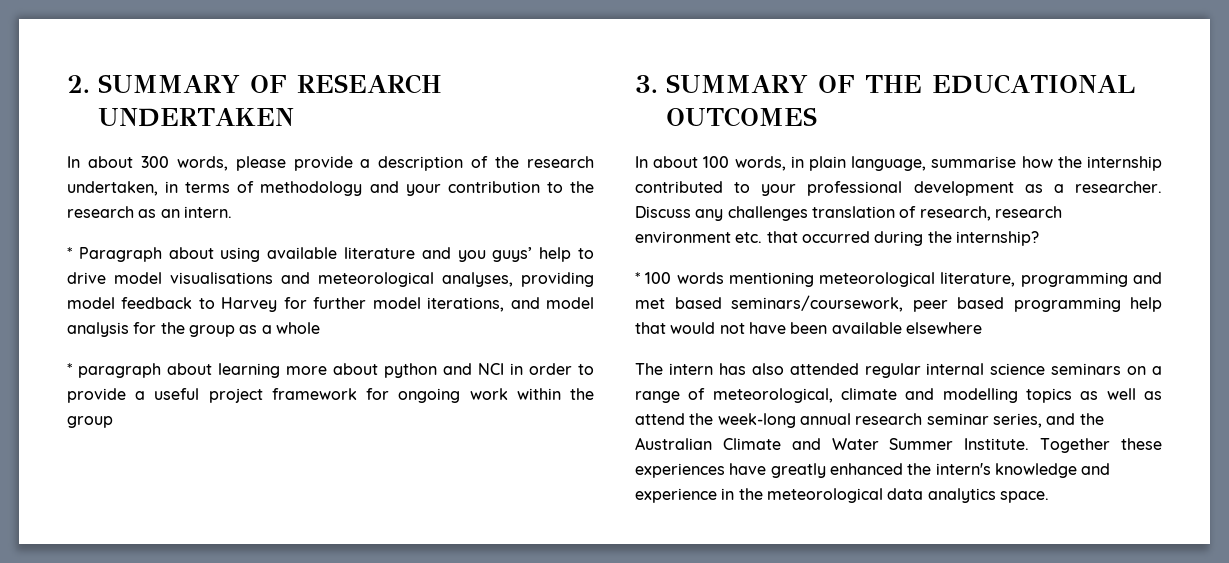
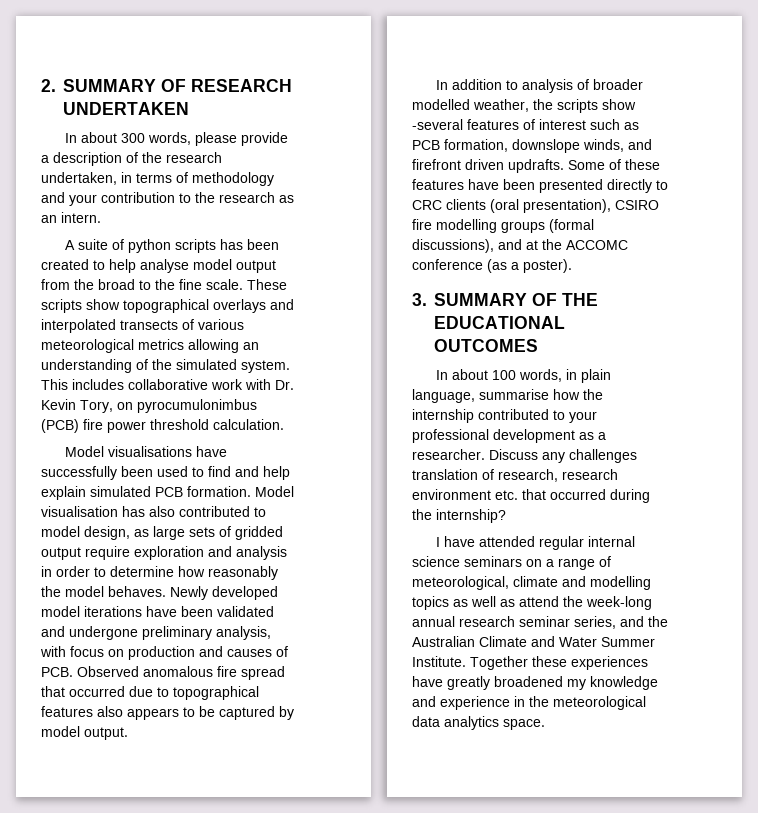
[67,247,595,262] [67,272,594,287] [67,297,595,312] [67,322,320,337] [67,363,594,378] [67,388,594,403] [67,416,113,428] * Paragraph about using available literature and you guys’ help to drive model visualisations and meteorological analyses, providing model feedback to Harvey for further model iterations, and model analysis for the group as a whole // * paragraph about learning more about python and NCI in order to provide a useful project framework for ongoing work within the group -> [64,239,279,253] [41,259,276,273] [41,279,287,290] [41,299,294,313] [41,319,244,333] [41,339,259,353] [41,359,290,373] [41,379,294,390] [41,399,257,413] [41,419,284,433] [64,446,227,457] [41,466,290,480] [41,486,294,500] [41,506,266,517] [41,526,283,540] [41,546,287,560] [41,566,278,580] [41,586,278,600] [41,606,274,617] [41,626,271,640] [40,646,288,660] [41,666,285,680] [41,686,259,700] [41,706,294,720] [41,726,128,740] [435,79,643,93] [412,99,636,113] [412,119,639,130] [412,139,652,153] [412,159,660,173] [412,179,668,193] [412,199,659,213] [412,219,594,233] [412,239,628,253] [412,259,572,273] A suite of python scripts has been created to help analyse model output from the broad to the fine scale. These scripts show topographical overlays and interpolated transects of various meteorological metrics allowing an understanding of the simulated system. This includes collaborative work with Dr. Kevin Tory, on pyrocumulonimbus (PCB) fire power threshold calculation. // Model visualisations have successfully been used to find and help explain simulated PCB formation. Model visualisation has also contributed to model design, as large sets of gridded output require exploration and analysis in order to determine how reasonably the model behaves. Newly developed model iterations have been validated and undergone preliminary analysis, with focus on production and causes of PCB. Observed anomalous fire spread that occurred due to topographical features also appears to be captured by model output. // In addition to analysis of broader modelled weather, the scripts show -several features of interest such as PCB formation, downslope winds, and firefront driven updrafts. Some of these features have been presented directly to CRC clients (oral presentation), CSIRO fire modelling groups (formal discussions), and at the ACCOMC conference (as a poster).
[635,272,1162,287] [635,295,1162,312] [635,322,982,334] [635,363,784,375] * 100 words mentioning meteorological literature, programming and met based seminars/coursework, peer based programming help that would not have been available elsewhere // The intern has also -> [435,536,475,547] I have
[829,463,991,475] enhanced the intern's -> [494,676,586,690] broadened my

